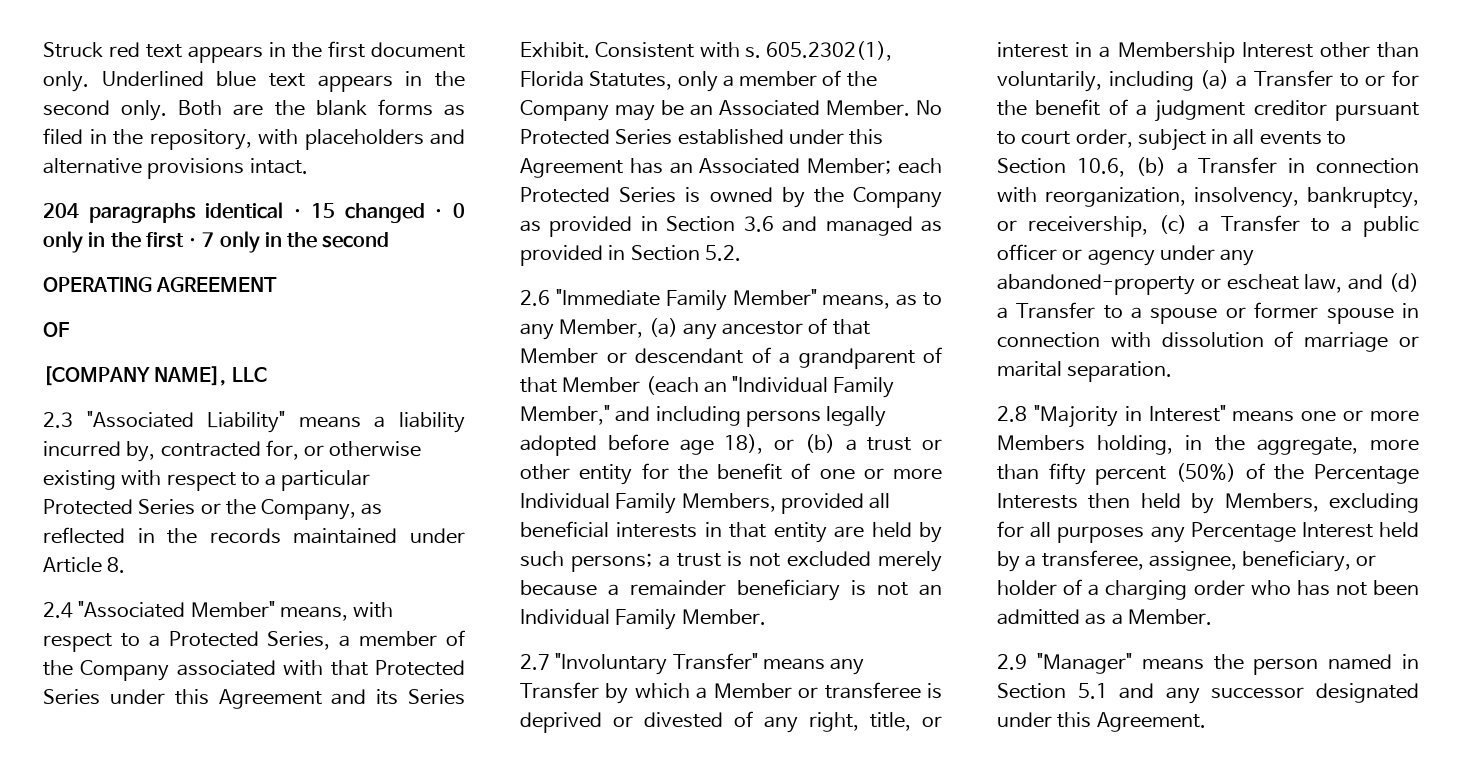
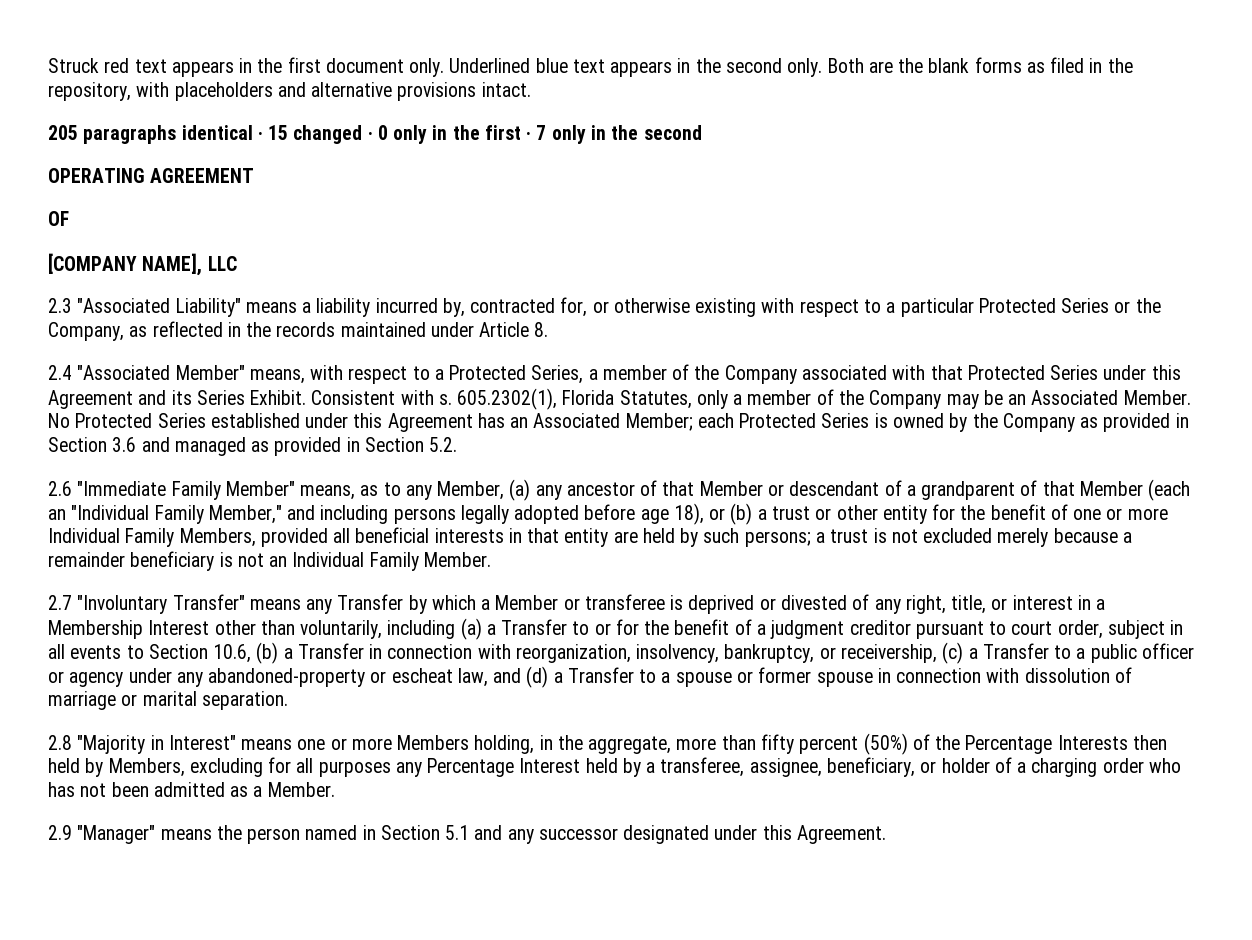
[43,203,79,218] 204 -> [48,125,78,140] 205

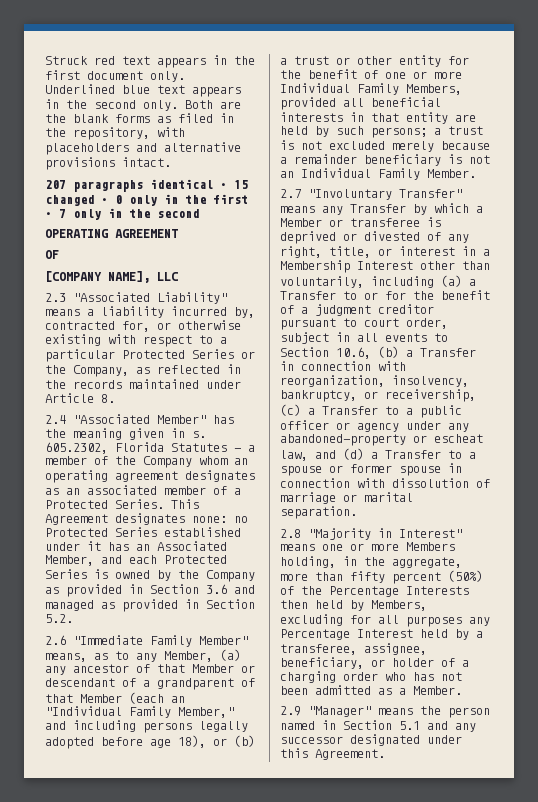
[48,125,78,140] 205 -> [45,180,66,189] 207
[249,364,1181,384] [48,388,1191,410] [48,413,70,428] means, with respect to a Protected Series, a member of the Company associated with that Protected Series under this Agreement and its Series Exhibit. Consistent with s. 605.2302(1), Florida Statutes, only a member of the Company may be an Associated Member. No -> [213,415,234,424] [45,428,206,440] [45,442,255,454] [45,456,248,468] [45,470,255,483] [45,485,241,495] [45,499,199,509] [45,513,248,525] has the meaning given in s. 605.2302, Florida Statutes — a member of the Company whom an operating agreement designates as an associated member of a Protected Series. This Agreement designates none: no
[353,413,473,432] this Agreement -> [87,541,101,551] it
[625,413,693,431] Member; -> [45,555,122,566] Member, and

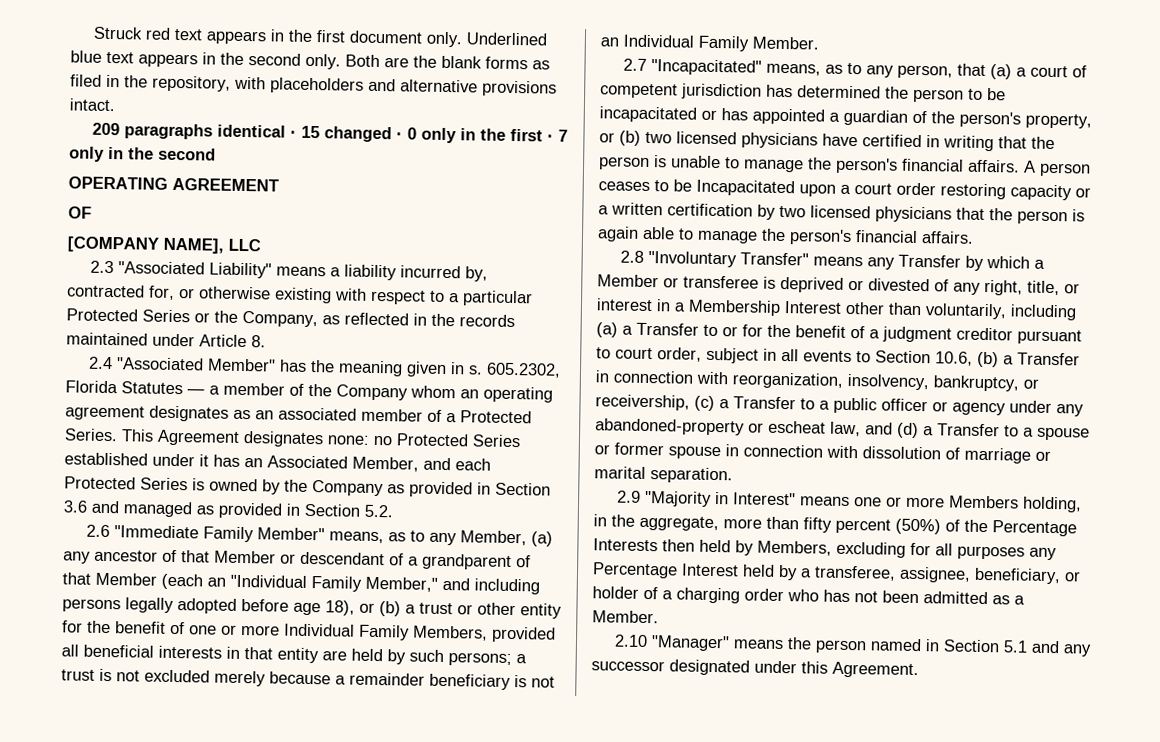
[45,180,66,189] 207 -> [91,122,120,136] 209
(301, 193) none -> [650,59,1087,80] [600,83,1006,103] [599,106,1092,129] [599,130,1055,152] [598,155,1091,177] [598,179,1091,201] [598,202,1085,225] [597,226,974,246] [619,250,644,263] "Incapacitated" means, as to any person, that (a) a court of competent jurisdiction has determined the person to be incapacitated or has appointed a guardian of the person's property, or (b) two licensed physicians have certified in writing that the person is unable to manage the person's financial affairs. A person ceases to be Incapacitated upon a court order restoring capacity or a written certification by two licensed physicians that the person is again able to manage the person's financial affairs. // 2.8
[280,529,301,538] 2.8 -> [616,490,641,503] 2.9
[280,706,301,716] 2.9 -> [613,634,648,648] 2.10

